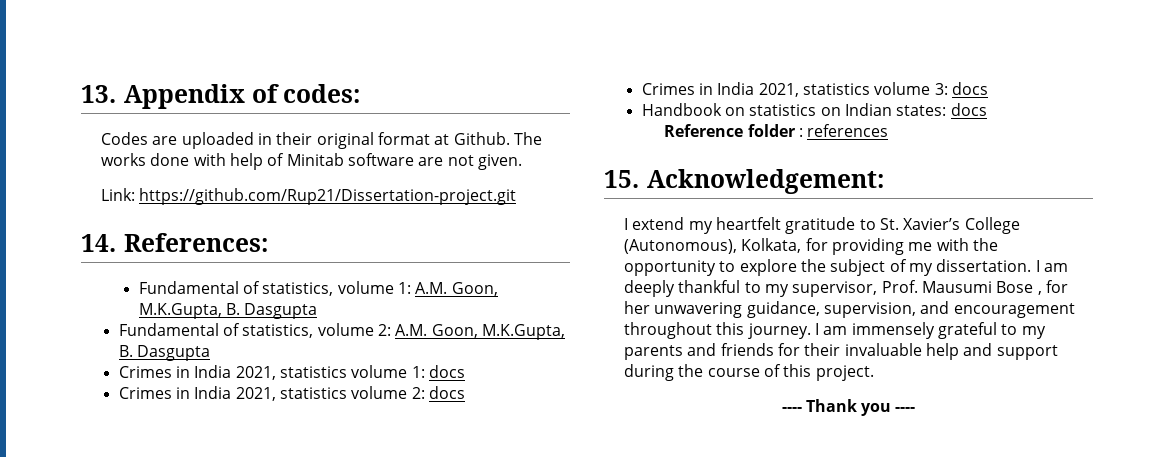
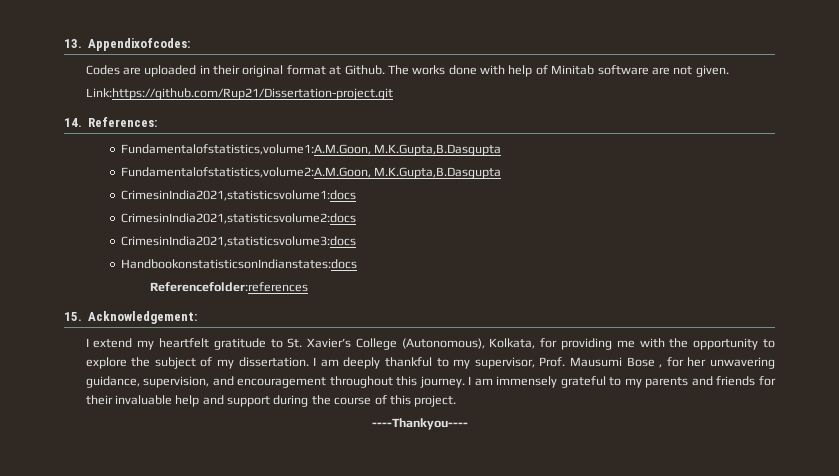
[124,84,361,109] Appendix of codes: -> [88,38,191,51] Appendixofcodes:
[101,188,517,205] Link: https://github.com/Rup21/Dissertation-project.git -> [85,88,393,100] Link:https://github.com/Rup21/Dissertation-project.git
[138,281,498,296] [138,303,318,319] [118,323,565,340] [118,345,210,361] [118,365,465,380] [118,386,465,401] [641,82,988,97] [641,103,987,116] [664,124,889,137] Fundamental of statistics, volume 1: A.M. Goon, M.K.Gupta, B. Dasgupta // Fundamental of statistics, volume 2: A.M. Goon, M.K.Gupta, B. Dasgupta // Crimes in India 2021, statistics volume 1: docs // Crimes in India 2021, statistics volume 2: docs // Crimes in India 2021, statistics volume 3: docs // Handbook on statistics on Indian states: docs // Reference folder : references -> [120,144,502,156] [120,167,502,179] [120,190,356,201] [120,213,356,224] [120,236,356,247] [120,259,357,269] [150,282,309,292] Fundamentalofstatistics,volume1:A.M.Goon, M.K.Gupta,B.Dasgupta // Fundamentalofstatistics,volume2:A.M.Goon, M.K.Gupta,B.Dasgupta // CrimesinIndia2021,statisticsvolume1:docs // CrimesinIndia2021,statisticsvolume2:docs // CrimesinIndia2021,statisticsvolume3:docs // HandbookonstatisticsonIndianstates:docs // Referencefolder:references
[781,399,916,416] ---- Thank you ---- -> [371,418,468,430] ----Thankyou----

